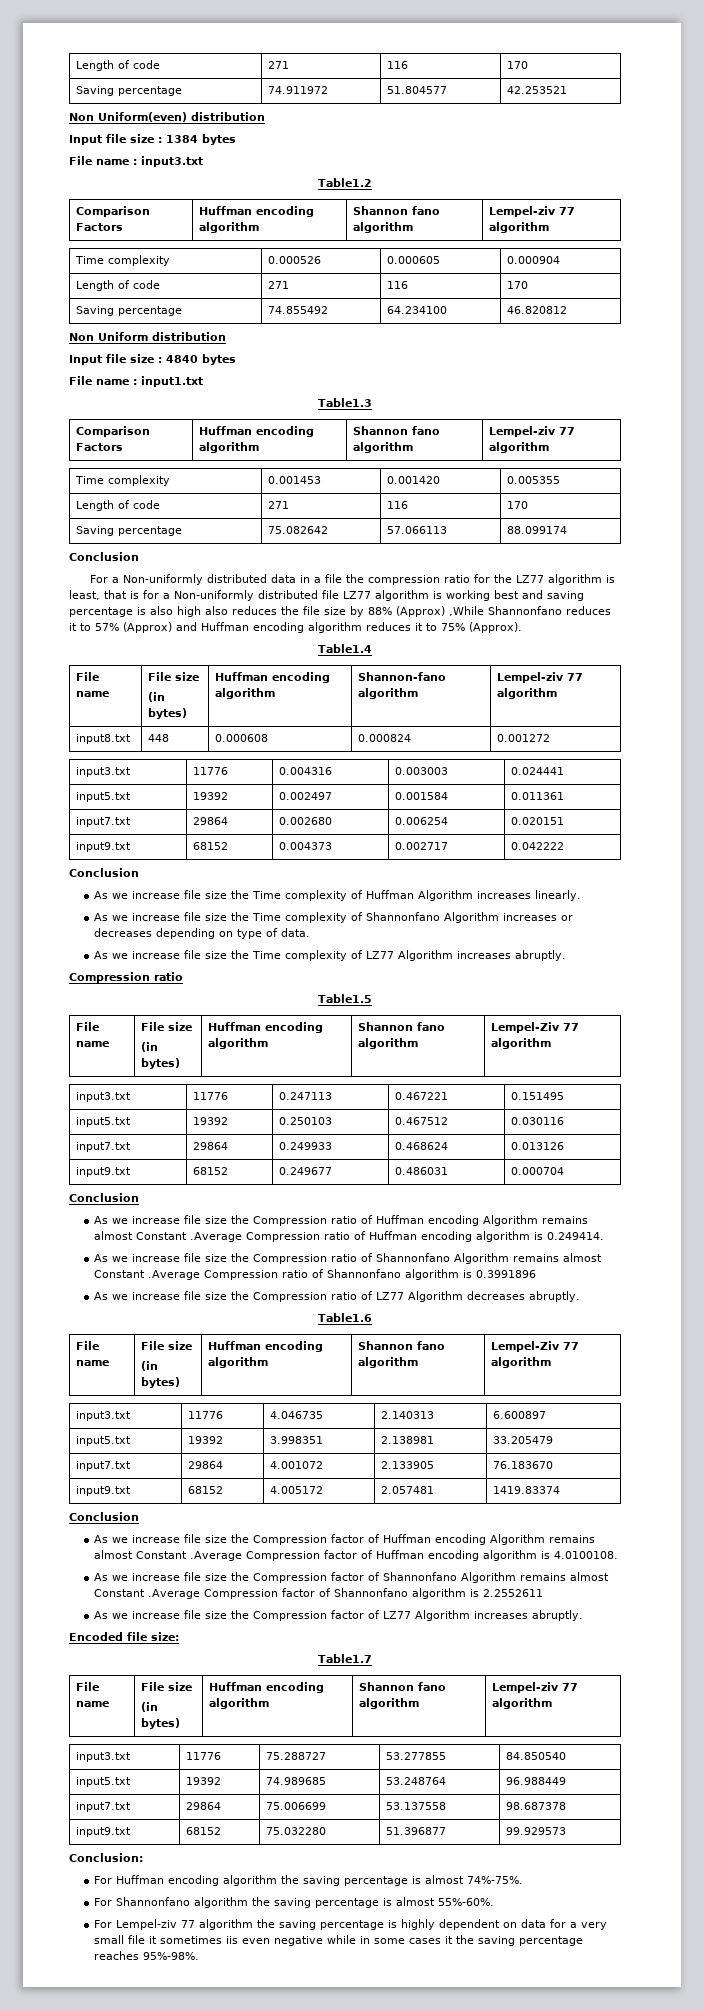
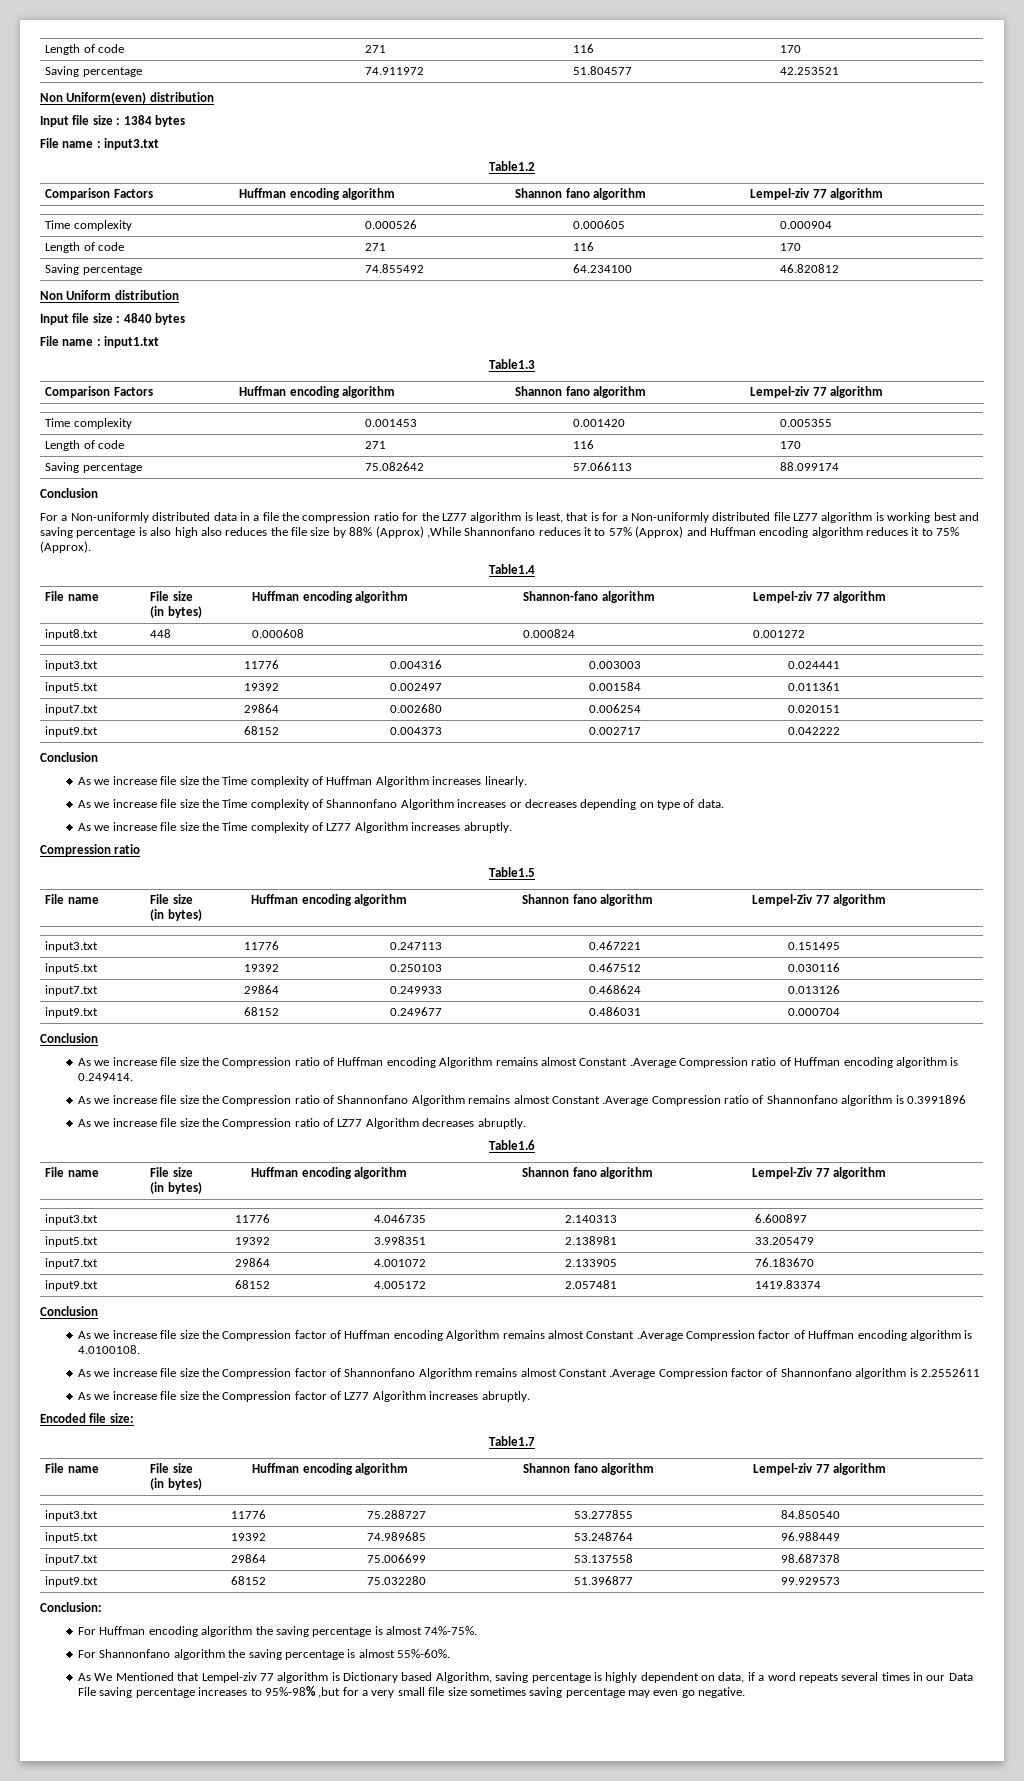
[93,1919,275,1930] For Lempel-ziv 77 algorithm the -> [78,1672,492,1683] As We Mentioned that Lempel-ziv 77 algorithm is Dictionary based Algorithm,
[520,1919,546,1928] data -> [718,1672,973,1683] [78,1686,341,1698] data, if a word repeats several times in our Data File saving percentage increases to 95%-98% ,but
[148,1935,583,1946] [93,1951,199,1960] it sometimes iis even negative while in some cases it the saving percentage reaches 95%-98%. -> [447,1687,746,1698] size sometimes saving percentage may even go negative.

